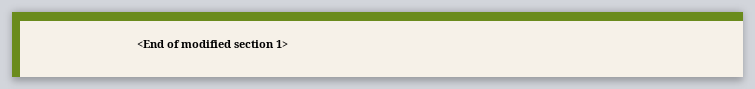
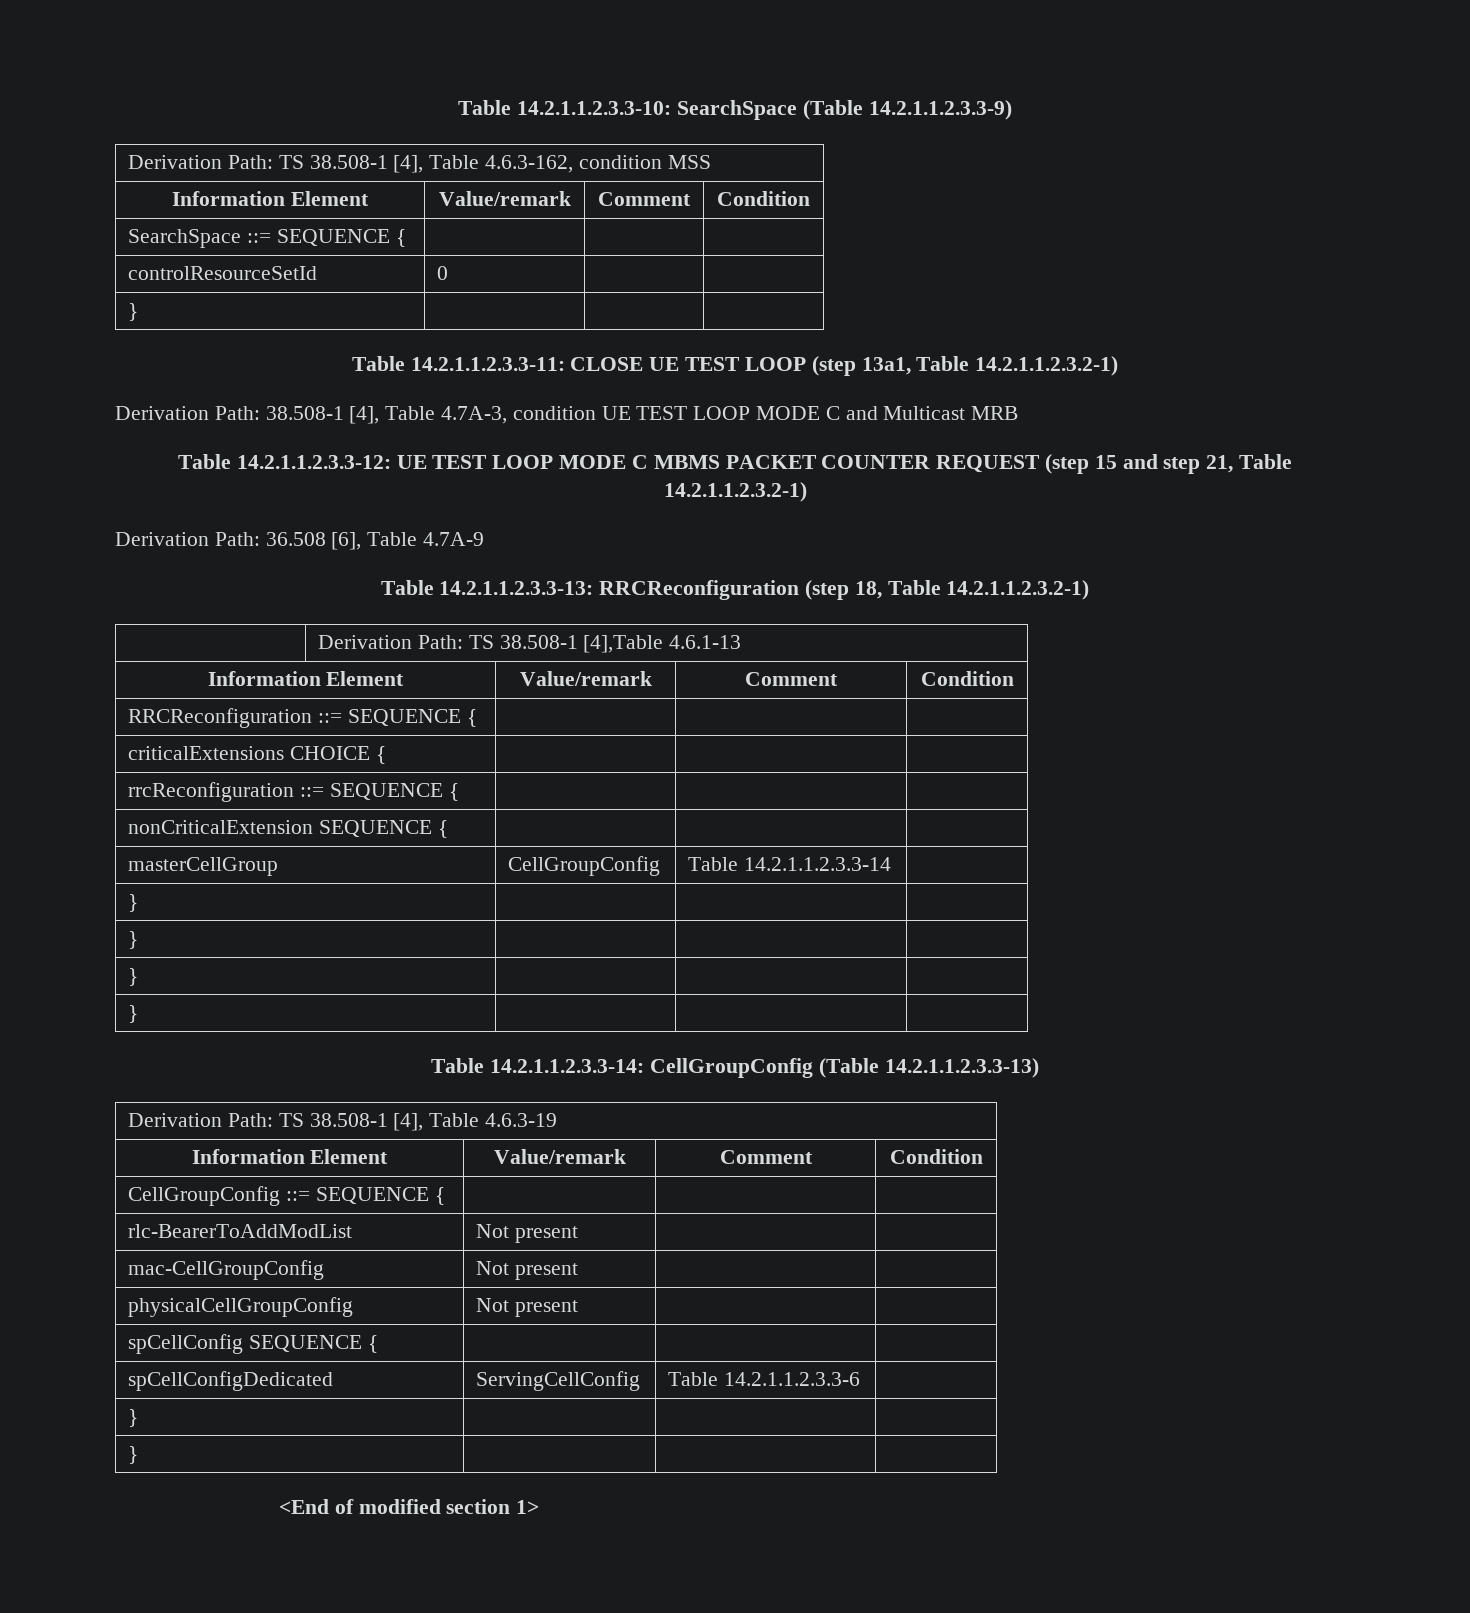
(136, 44) none -> [458,100,1012,120] [128,155,711,173] [172,191,369,206] [438,191,571,206] [598,192,691,206] [717,191,810,206] [128,229,406,248] [128,266,318,280] [437,266,449,280] [128,303,139,321] [351,356,1119,376] [115,406,1019,424] [178,454,1292,474] [663,482,807,502] [115,532,485,550] [380,580,1090,600] [318,635,742,653] [207,671,405,686] [519,671,652,686] [745,672,838,686] [920,671,1014,686] [128,708,477,728] [128,746,386,764] [128,782,459,802] [128,820,448,838] [128,857,279,876] [508,856,661,876] [688,857,891,871] [128,894,139,912] [128,931,139,949] [128,968,139,986] [128,1005,139,1023] [431,1058,1039,1078] [128,1113,557,1131] [191,1149,389,1164] [493,1149,626,1164] [719,1150,813,1164] [889,1149,983,1164] [128,1186,445,1206] [128,1224,353,1238] [476,1224,578,1243] [128,1260,325,1280] [476,1261,578,1280] [128,1297,354,1317] [476,1298,578,1317] [128,1334,378,1354] [128,1371,334,1391] [476,1371,641,1391] [668,1372,860,1386] [128,1409,139,1427] [128,1446,139,1464] Table 14.2.1.1.2.3.3-10: SearchSpace (Table 14.2.1.1.2.3.3-9) // Derivation Path: TS 38.508-1 [4], Table 4.6.3-162, condition MSS // Information Element | Value/remark | Comment | Condition // SearchSpace ::= SEQUENCE { | | | // controlResourceSetId | 0 | | // } | | | // Table 14.2.1.1.2.3.3-11: CLOSE UE TEST LOOP (step 13a1, Table 14.2.1.1.2.3.2-1) // Derivation Path: 38.508-1 [4], Table 4.7A-3, condition UE TEST LOOP MODE C and Multicast MRB // Table 14.2.1.1.2.3.3-12: UE TEST LOOP MODE C MBMS PACKET COUNTER REQUEST (step 15 and step 21, Table 14.2.1.1.2.3.2-1) // Derivation Path: 36.508 [6], Table 4.7A-9 // Table 14.2.1.1.2.3.3-13: RRCReconfiguration (step 18, Table 14.2.1.1.2.3.2-1) // | Derivation Path: TS 38.508-1 [4],Table 4.6.1-13 // Information Element | Value/remark | Comment | Condition // RRCReconfiguration ::= SEQUENCE { | | | // criticalExtensions CHOICE { | | | // rrcReconfiguration ::= SEQUENCE { | | | // nonCriticalExtension SEQUENCE { | | | // masterCellGroup | CellGroupConfig | Table 14.2.1.1.2.3.3-14 | // } | | | // } | | | // } | | | // } | | | // Table 14.2.1.1.2.3.3-14: CellGroupConfig (Table 14.2.1.1.2.3.3-13) // Derivation Path: TS 38.508-1 [4], Table 4.6.3-19 // Information Element | Value/remark | Comment | Condition // CellGroupConfig ::= SEQUENCE { | | | // rlc-BearerToAddModList | Not present | | // mac-CellGroupConfig | Not present | | // physicalCellGroupConfig | Not present | | // spCellConfig SEQUENCE { | | | // spCellConfigDedicated | ServingCellConfig | Table 14.2.1.1.2.3.3-6 | // } | | | // } | | | //

